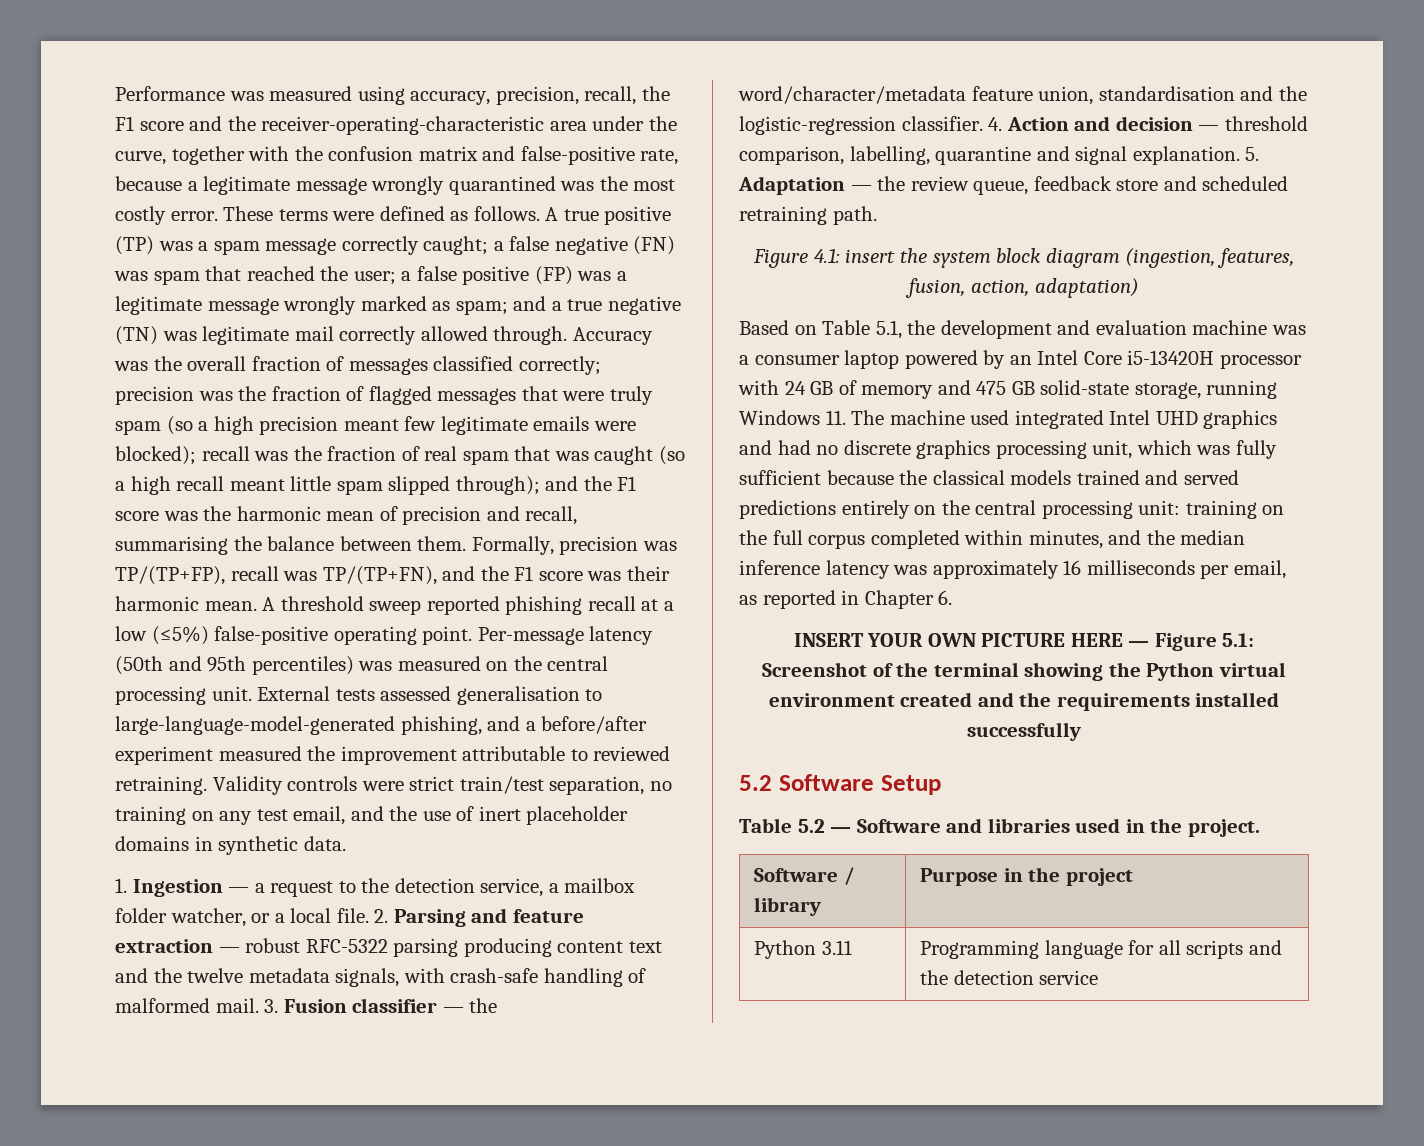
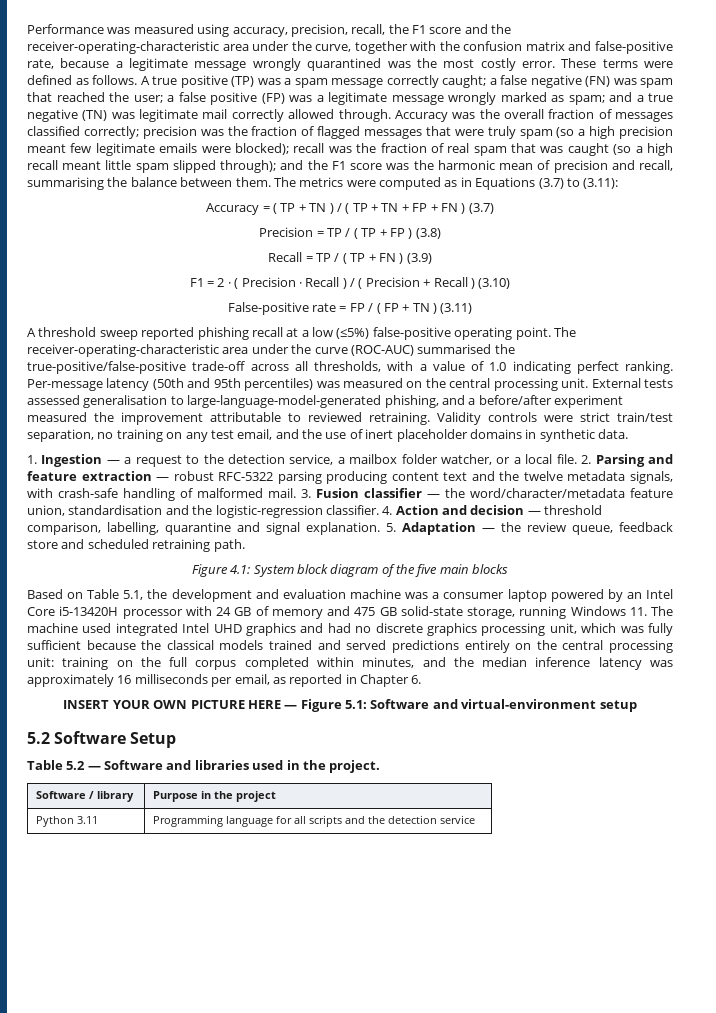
[471,536,677,555] [115,566,670,585] [115,596,257,611] Formally, precision was TP/(TP+FP), recall was TP/(TP+FN), and the F1 score was their harmonic mean. -> [273,177,619,190] [206,203,494,215] [259,227,441,239] [268,252,432,264] [189,277,511,289] [227,302,473,315] The metrics were computed as in Equations (3.7) to (3.11): // Accuracy = ( TP + TN ) / ( TP + TN + FP + FN ) (3.7) // Precision = TP / ( TP + FP ) (3.8) // Recall = TP / ( TP + FN ) (3.9) // F1 = 2 · ( Precision · Recall ) / ( Precision + Recall ) (3.10) // False-positive rate = FP / ( FP + TN ) (3.11) //
(473, 635) none -> [553,327,576,337] [27,344,515,357] [27,361,673,374] The receiver-operating-characteristic area under the curve (ROC-AUC) summarised the true-positive/false-positive trade-off across all thresholds, with a value of 1.0 indicating perfect ranking.
[845,248,1294,268] [905,278,1139,298] insert the system block diagram (ingestion, features, fusion, action, adaptation) -> [253,564,509,577] System block diagram of the five main blocks
[762,662,1286,681] [768,692,1280,711] [967,722,1081,741] Screenshot of the terminal showing the Python virtual environment created and the requirements installed successfully -> [370,699,637,712] Software and virtual-environment setup

